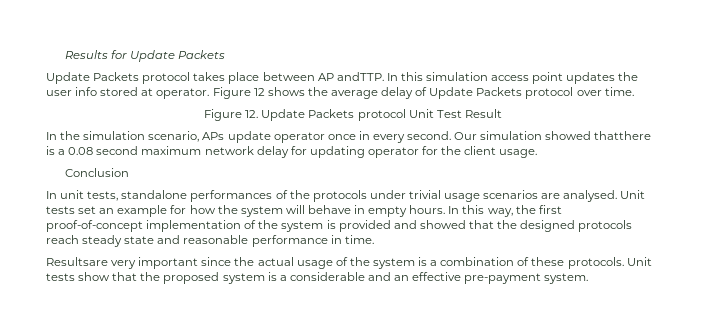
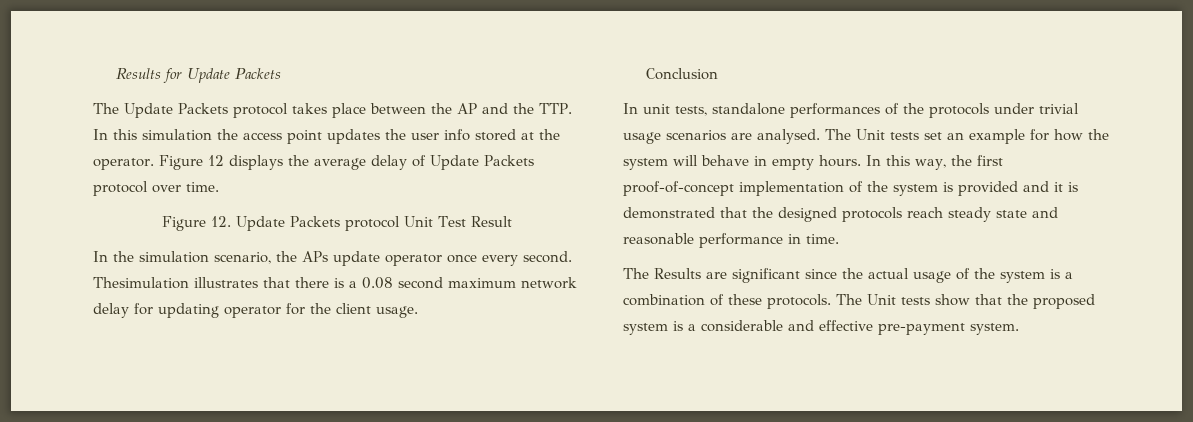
(225, 54) none -> [93,103,119,114] The
[317,72,384,81] AP andTTP. -> [431,103,572,114] the AP and the TTP.
(489, 76) none -> [217,129,238,140] the
(154, 92) none -> [539,129,560,140] the
[267,87,305,96] shows -> [228,155,283,170] displays
(200, 136) none -> [276,251,297,262] the
[358,131,370,140] in -> (477, 258) none
[454,131,652,140] Our simulation showed thatthere -> [93,277,329,289] Thesimulation illustrates that there
(618, 196) none -> [825,129,851,140] The
[419,220,466,229] showed -> [1054,182,1078,192] [623,207,715,219] it is demonstrated
[46,257,199,269] Resultsare very important -> [623,268,800,283] The Results are significant
(624, 263) none -> [836,294,862,305] The
[394,275,410,281] an -> (814, 325) none

